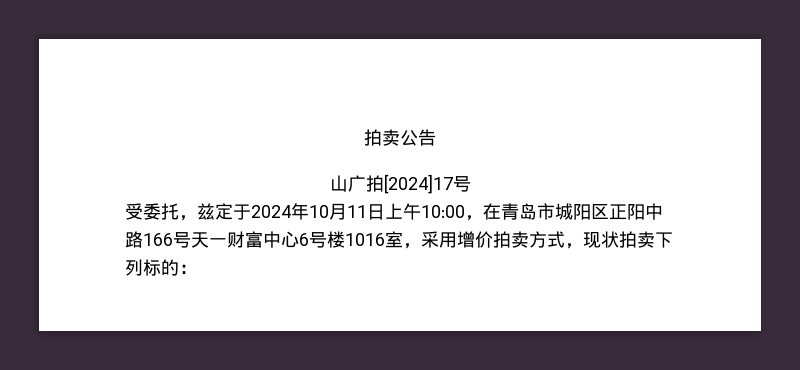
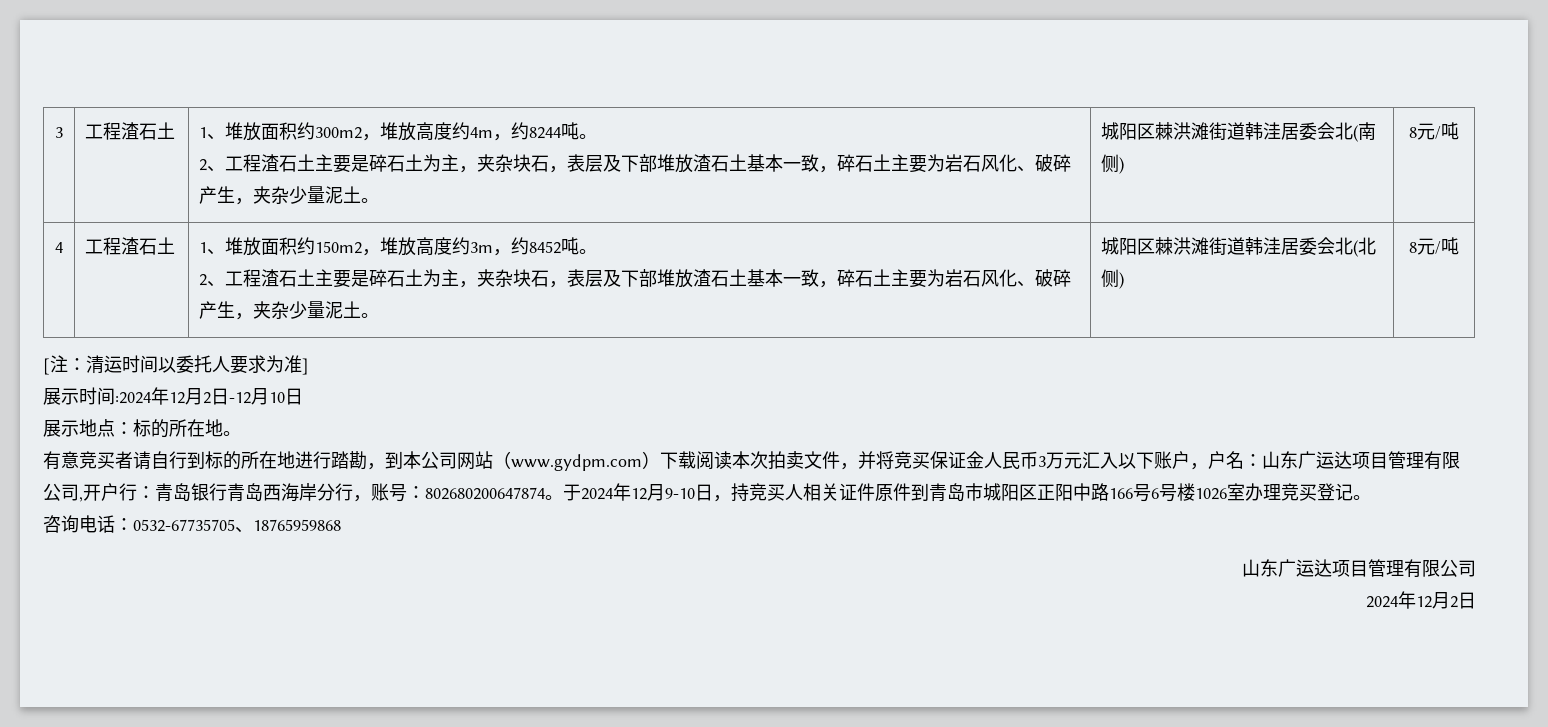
[364,129,436,146] [329,174,471,194] [125,203,501,221] 拍卖公告 // 山广拍[2024]17号 // 受委托，兹定于2024年10月11日上午10:00，在 -> [55,127,63,138] [85,122,176,140] [199,122,598,141] [199,154,1072,173] [199,186,380,205] [1101,122,1377,142] [1101,154,1125,174] [1409,122,1459,140] [55,242,63,253] [85,237,176,255] [199,237,598,256] [199,269,1072,288] [199,301,380,320] [1101,237,1377,257] [1101,269,1125,289] [1409,237,1459,255] [43,355,309,375] [43,387,303,405] [43,419,241,438] [43,451,1460,471] [43,483,929,502] 3 | 工程渣石土 | 1、堆放面积约300m2，堆放高度约4m，约8244吨。 // 2、工程渣石土主要是碎石土为主，夹杂块石，表层及下部堆放渣石土基本一致，碎石土主要为岩石风化、破碎产生，夹杂少量泥土。 | 城阳区棘洪滩街道韩洼居委会北(南侧) | 8元/吨 // 4 | 工程渣石土 | 1、堆放面积约150m2，堆放高度约3m，约8452吨。 // 2、工程渣石土主要是碎石土为主，夹杂块石，表层及下部堆放渣石土基本一致，碎石土主要为岩石风化、破碎产生，夹杂少量泥土。 | 城阳区棘洪滩街道韩洼居委会北(北侧) | 8元/吨 // [注：清运时间以委托人要求为准] // 展示时间:2024年12月2日-12月10日 // 展示地点：标的所在地。 // 有意竞买者请自行到标的所在地进行踏勘，到本公司网站（www.gydpm.com）下载阅读本次拍卖文件，并将竞买保证金人民币3万元汇入以下账户，户名：山东广运达项目管理有限公司,开户行：青岛银行青岛西海岸分行，账号：802680200647874。于2024年12月9-10日，持竞买人相关证件原件到
[191,231,673,249] [125,259,197,276] 天一财富中心6号楼1016室，采用增价拍卖方式，现状拍卖下列标的： -> [1151,483,1371,502] [43,515,341,533] [1242,559,1476,578] [1366,591,1476,609] 6号楼1026室办理竞买登记。 // 咨询电话：0532-67735705、18765959868 // 山东广运达项目管理有限公司 // 2024年12月2日

